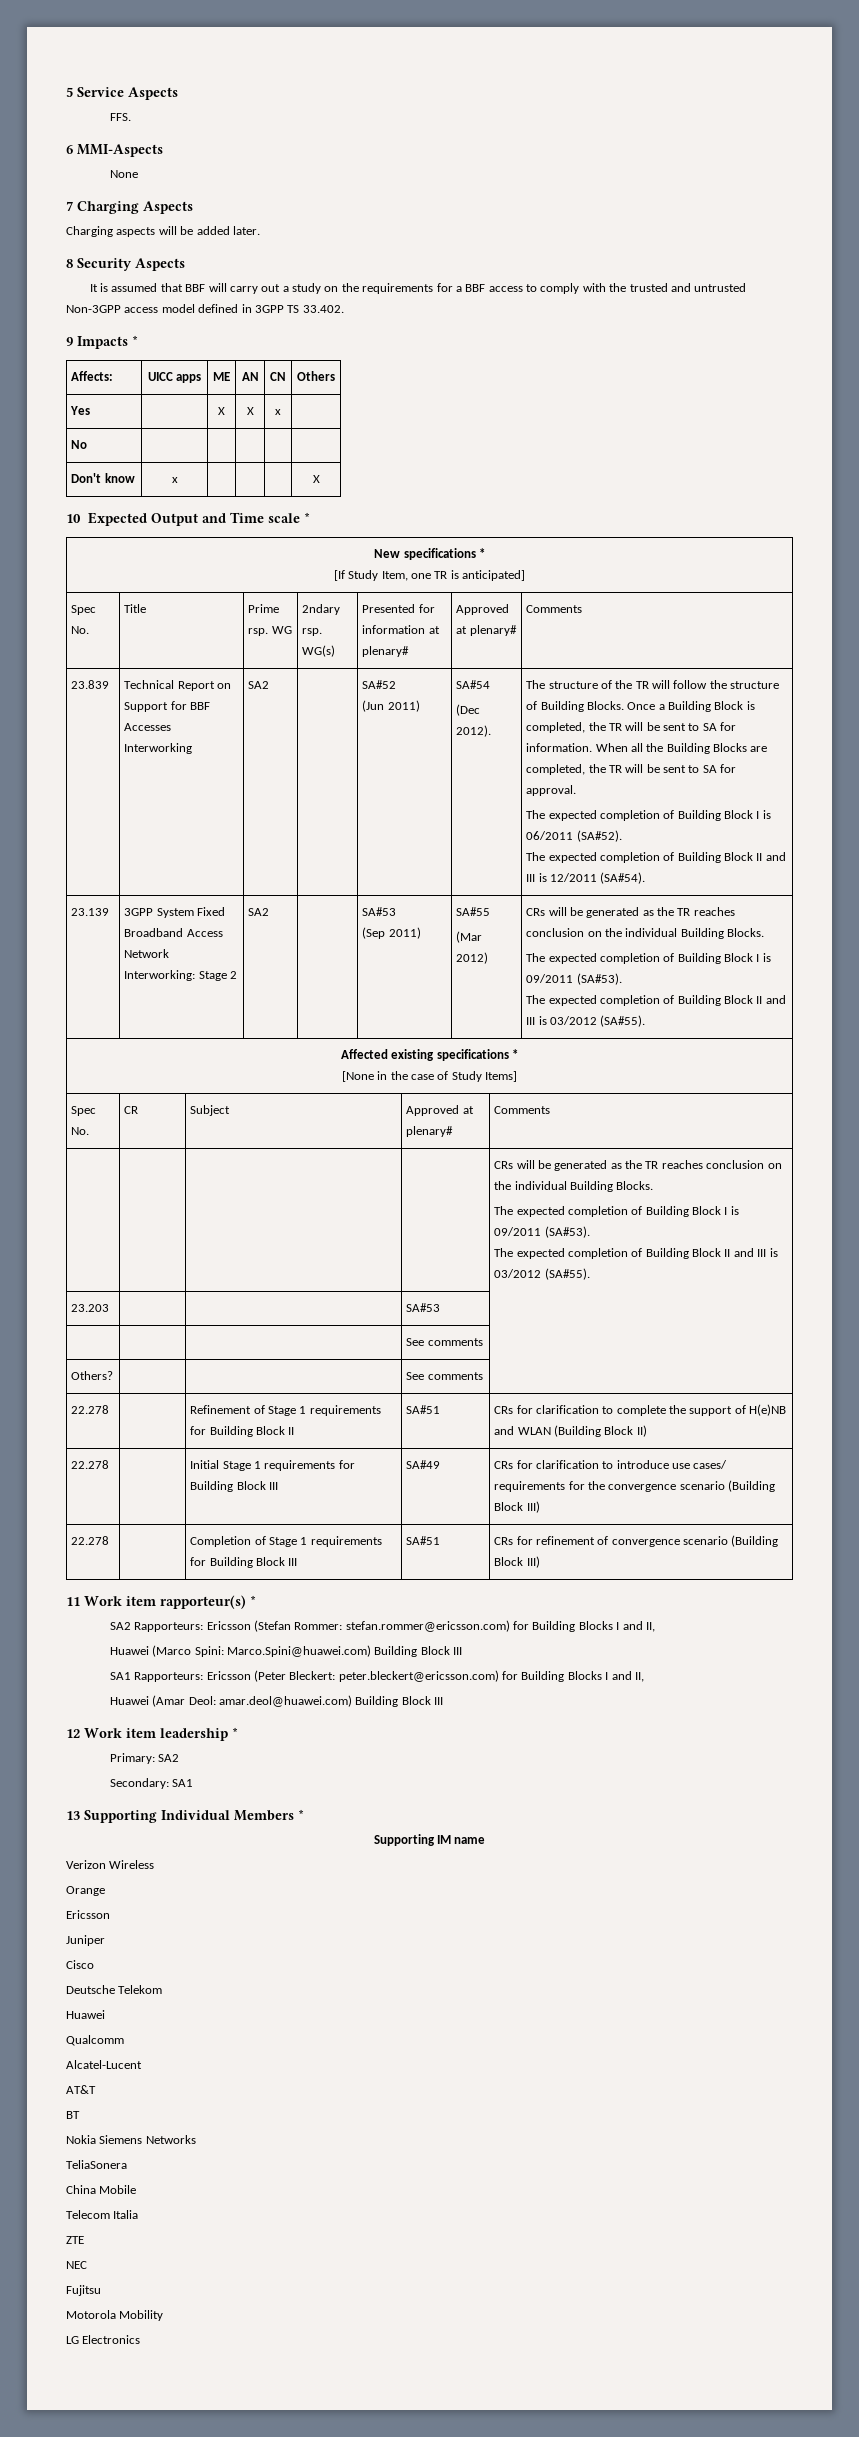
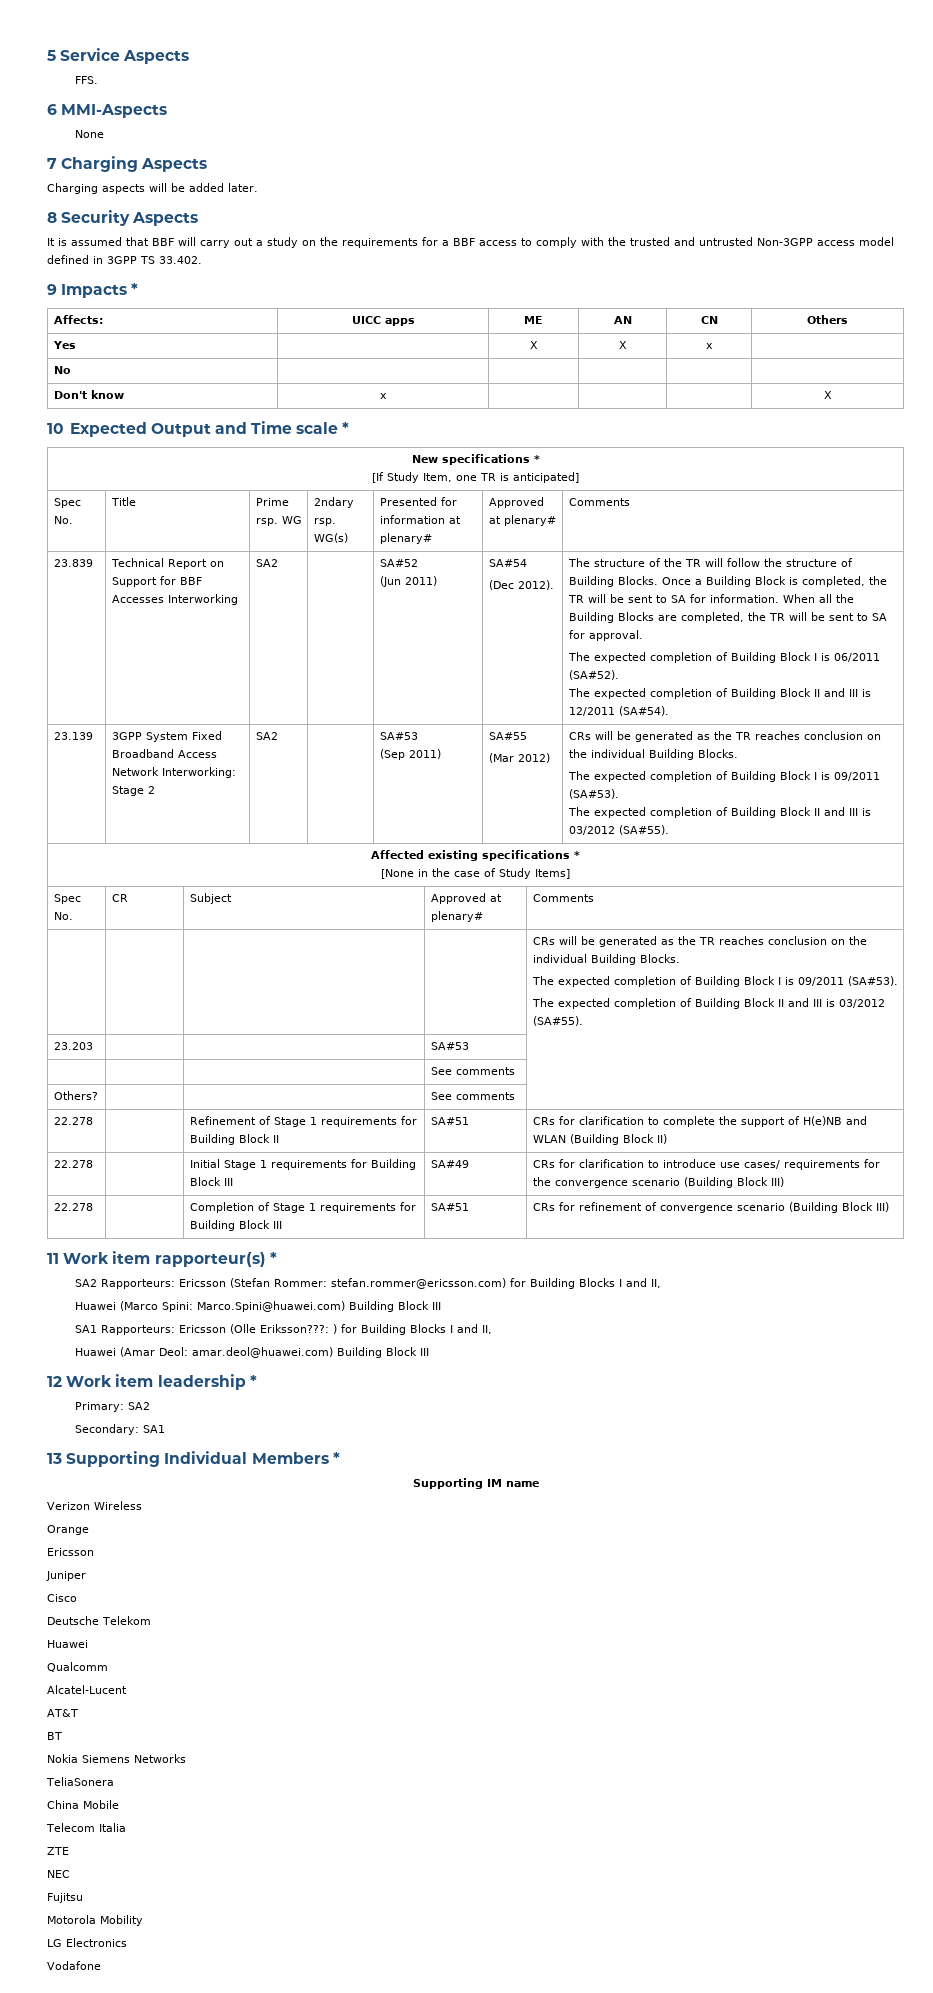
[253,1670,499,1682] (Peter Bleckert: peter.bleckert@ericsson.com) -> [229,1324,337,1334] (Olle Eriksson???: )
(141, 2339) none -> [47,1961,101,1970] // Vodafone

